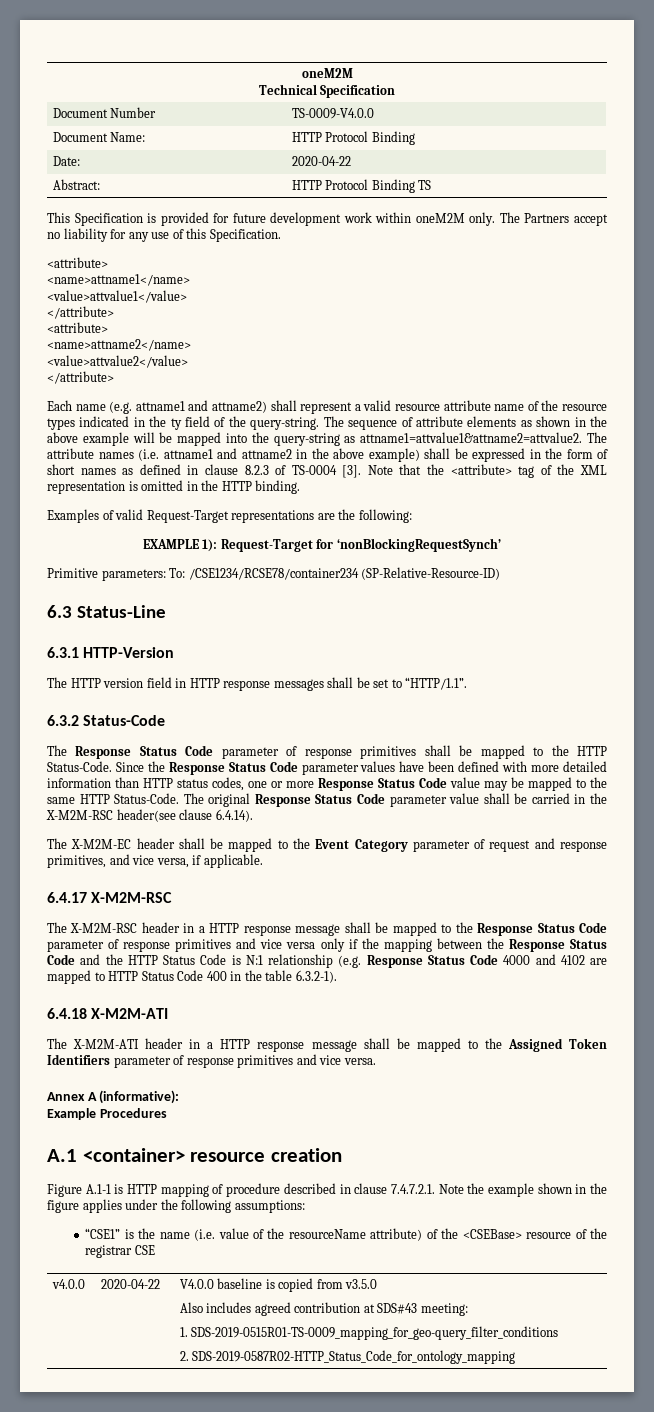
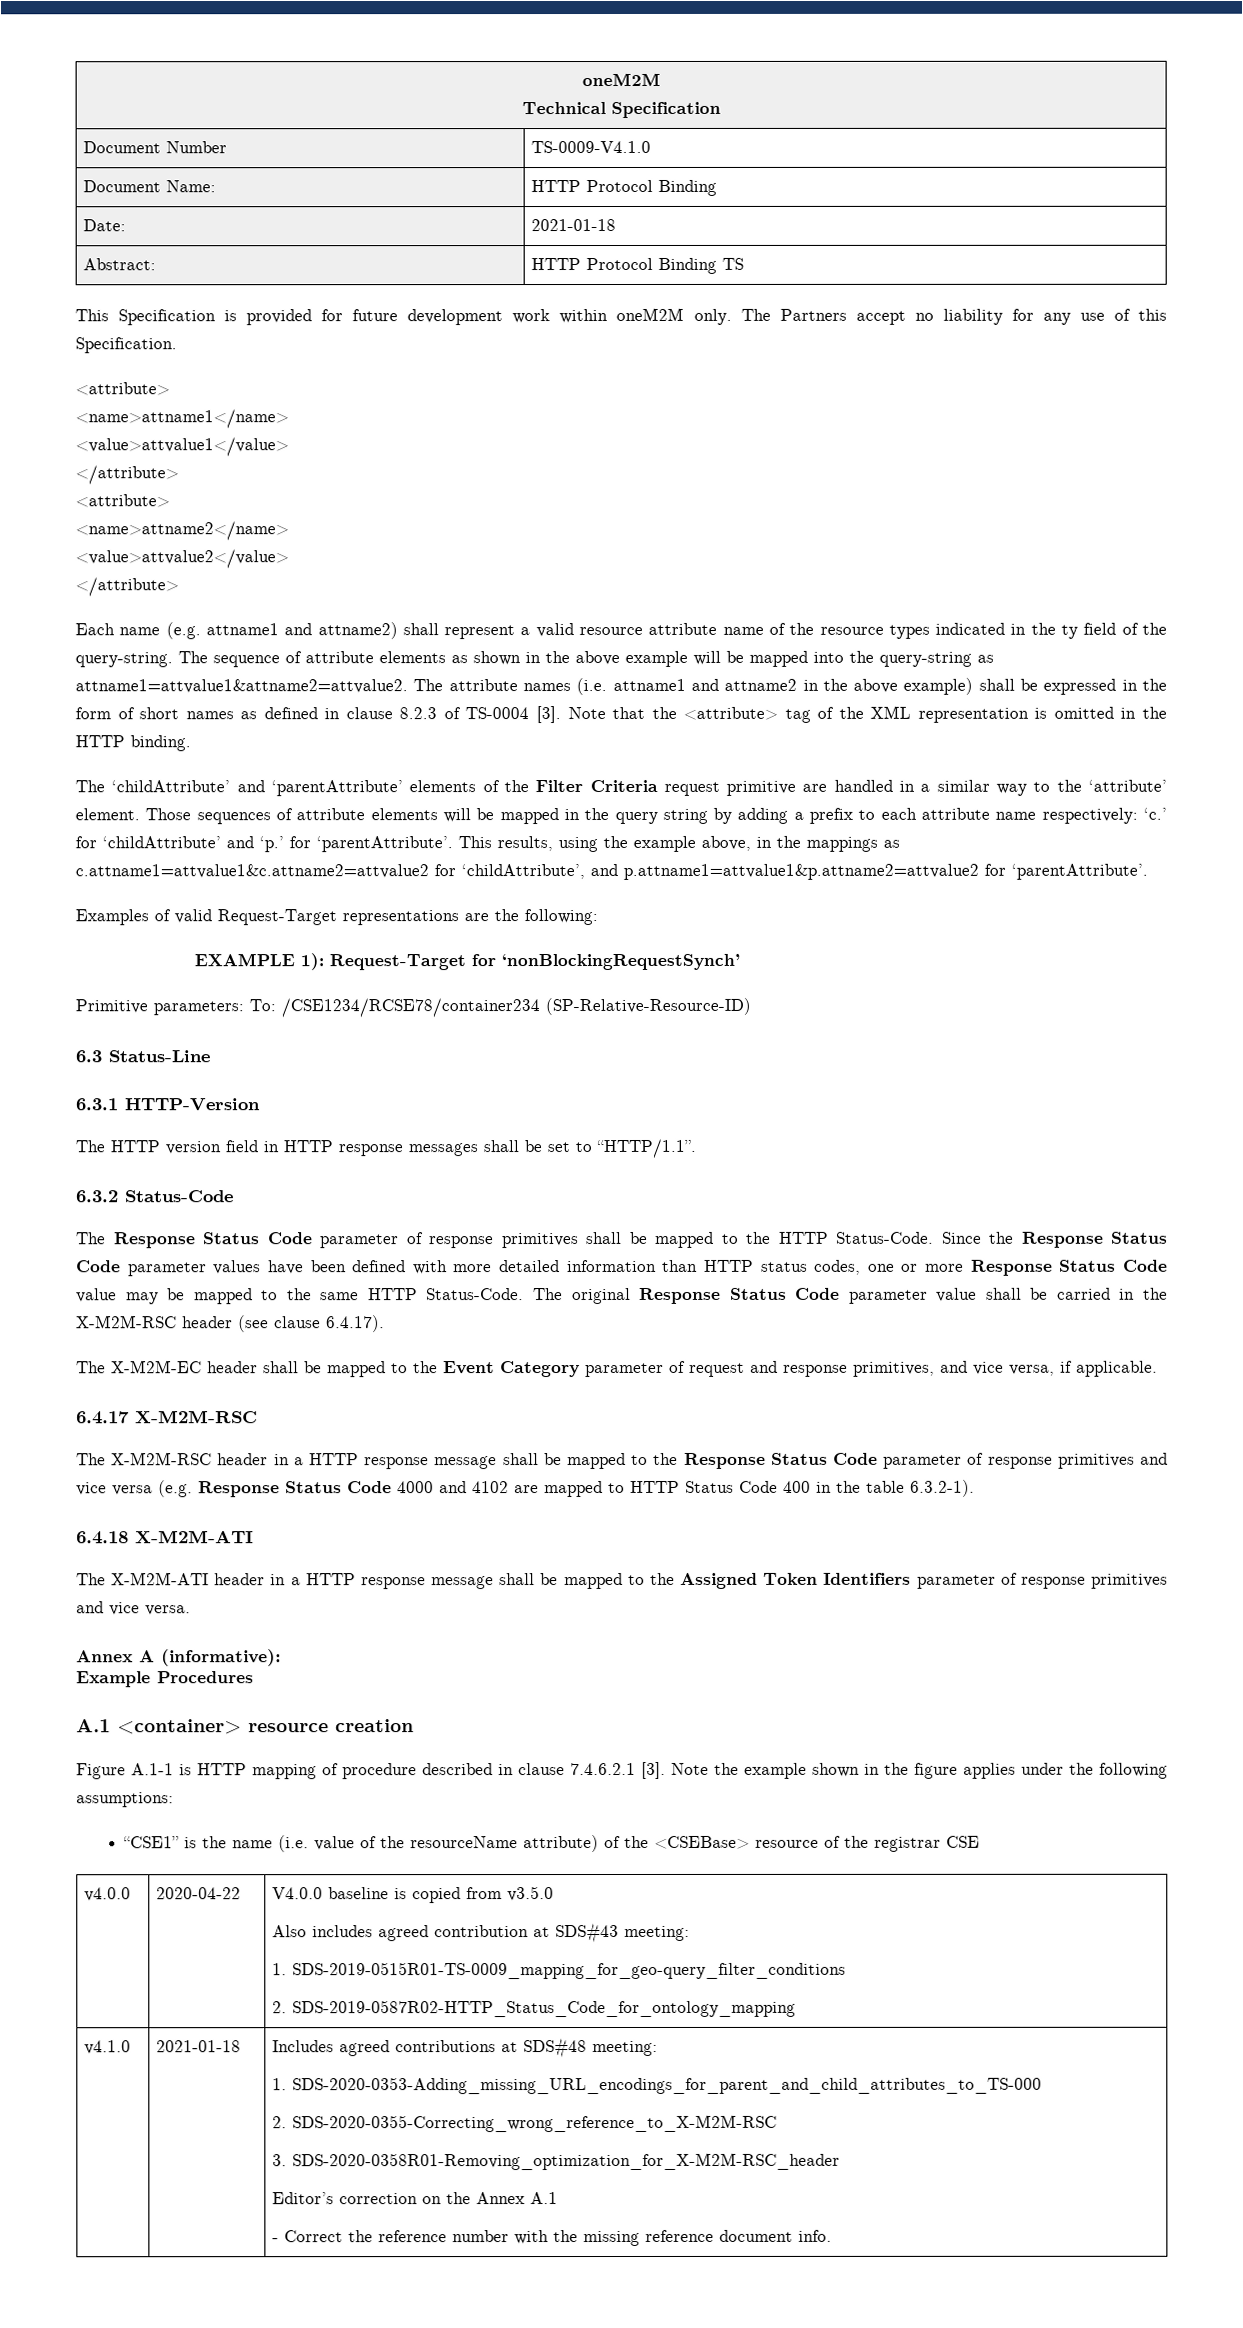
[291,108,374,119] TS-0009-V4.0.0 -> [530,140,651,154] TS-0009-V4.1.0
[291,156,351,166] 2020-04-22 -> [530,219,616,232] 2021-01-18
(301, 487) none -> [75,779,1167,797] [75,807,1168,825] [75,835,900,853] [75,863,1148,880] // The ‘childAttribute’ and ‘parentAttribute’ elements of the Filter Criteria request primitive are handled in a similar way to the ‘attribute’ element. Those sequences of attribute elements will be mapped in the query string by adding a prefix to each attribute name respectively: ‘c.’ for ‘childAttribute’ and ‘p.’ for ‘parentAttribute’. This results, using the example above, in the mappings as c.attname1=attvalue1&c.attname2=attvalue2 for ‘childAttribute’, and p.attname1=attvalue1&p.attname2=attvalue2 for ‘parentAttribute’.
[116,809,253,822] header(see clause 6.4.14). -> [182,1315,385,1333] header (see clause 6.4.17).
[320,938,607,952] [47,954,333,968] only if the mapping between the Response Status Code and the HTTP Status Code is N:1 relationship -> (153, 1490) none
[390,1184,435,1194] 7.4.7.2.1. -> [570,1761,666,1779] 7.4.6.2.1 [3].
(516, 1357) none -> [83,2040,131,2055] [155,2040,241,2053] [271,2038,658,2059] [271,2076,1042,2095] [271,2114,777,2133] [271,2152,840,2171] [271,2192,558,2205] [271,2229,832,2247] // v4.1.0 | 2021-01-18 | Includes agreed contributions at SDS#48 meeting: // 1. SDS-2020-0353-Adding_missing_URL_encodings_for_parent_and_child_attributes_to_TS-000 // 2. SDS-2020-0355-Correcting_wrong_reference_to_X-M2M-RSC // 3. SDS-2020-0358R01-Removing_optimization_for_X-M2M-RSC_header // Editor’s correction on the Annex A.1 // - Correct the reference number with the missing reference document info.

